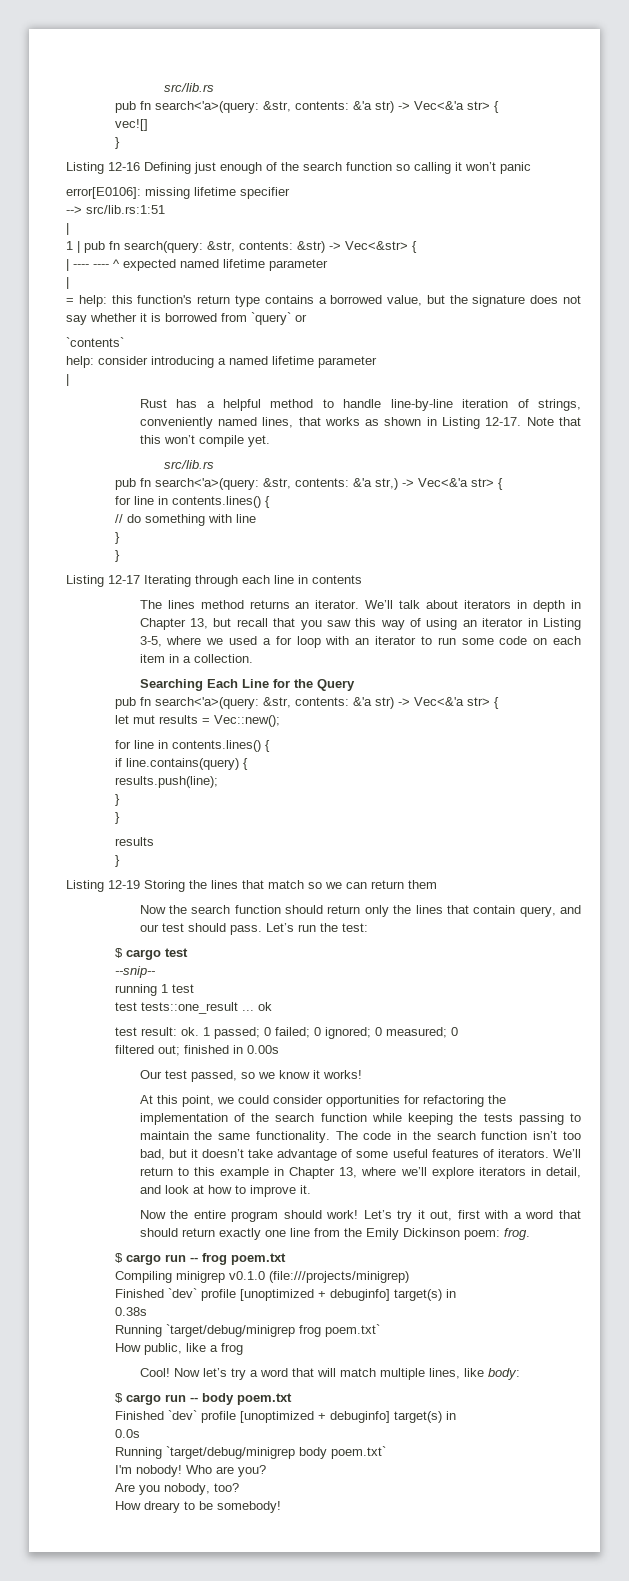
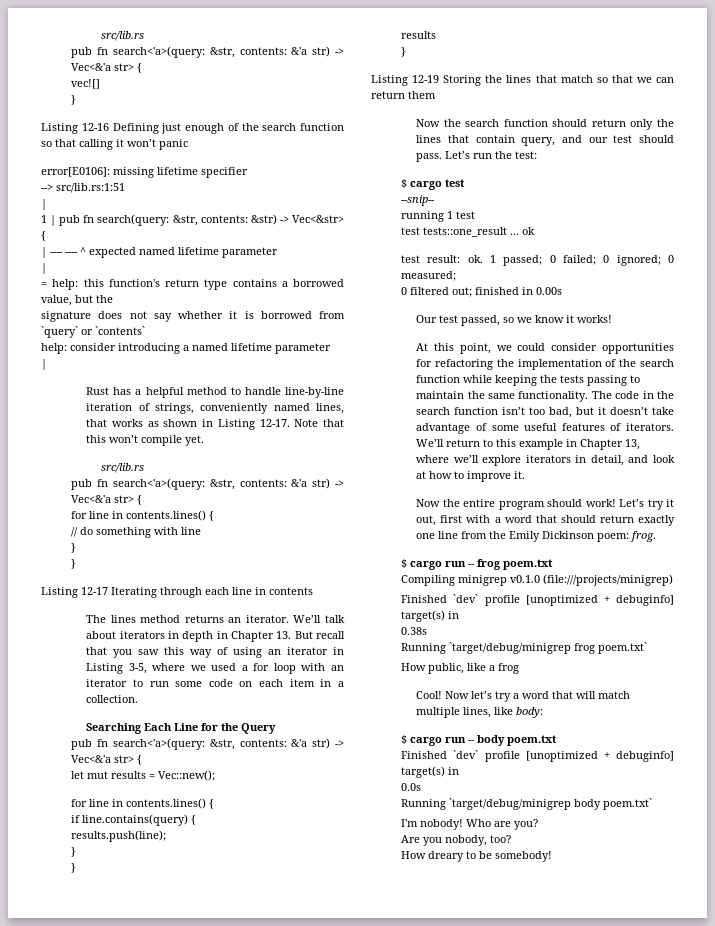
(410, 167) none -> [55,139,76,147] that
(468, 299) none -> (113, 299) //
(307, 318) // -> (93, 332) none
[375,478,399,490] str,) -> [312,478,331,489] str)
[190,618,232,629] 13, but -> [276,631,313,639] 13. But
(322, 885) none -> [611,75,633,83] that
[451,1027,459,1036] 0 // -> [401,287,408,295] // 0

